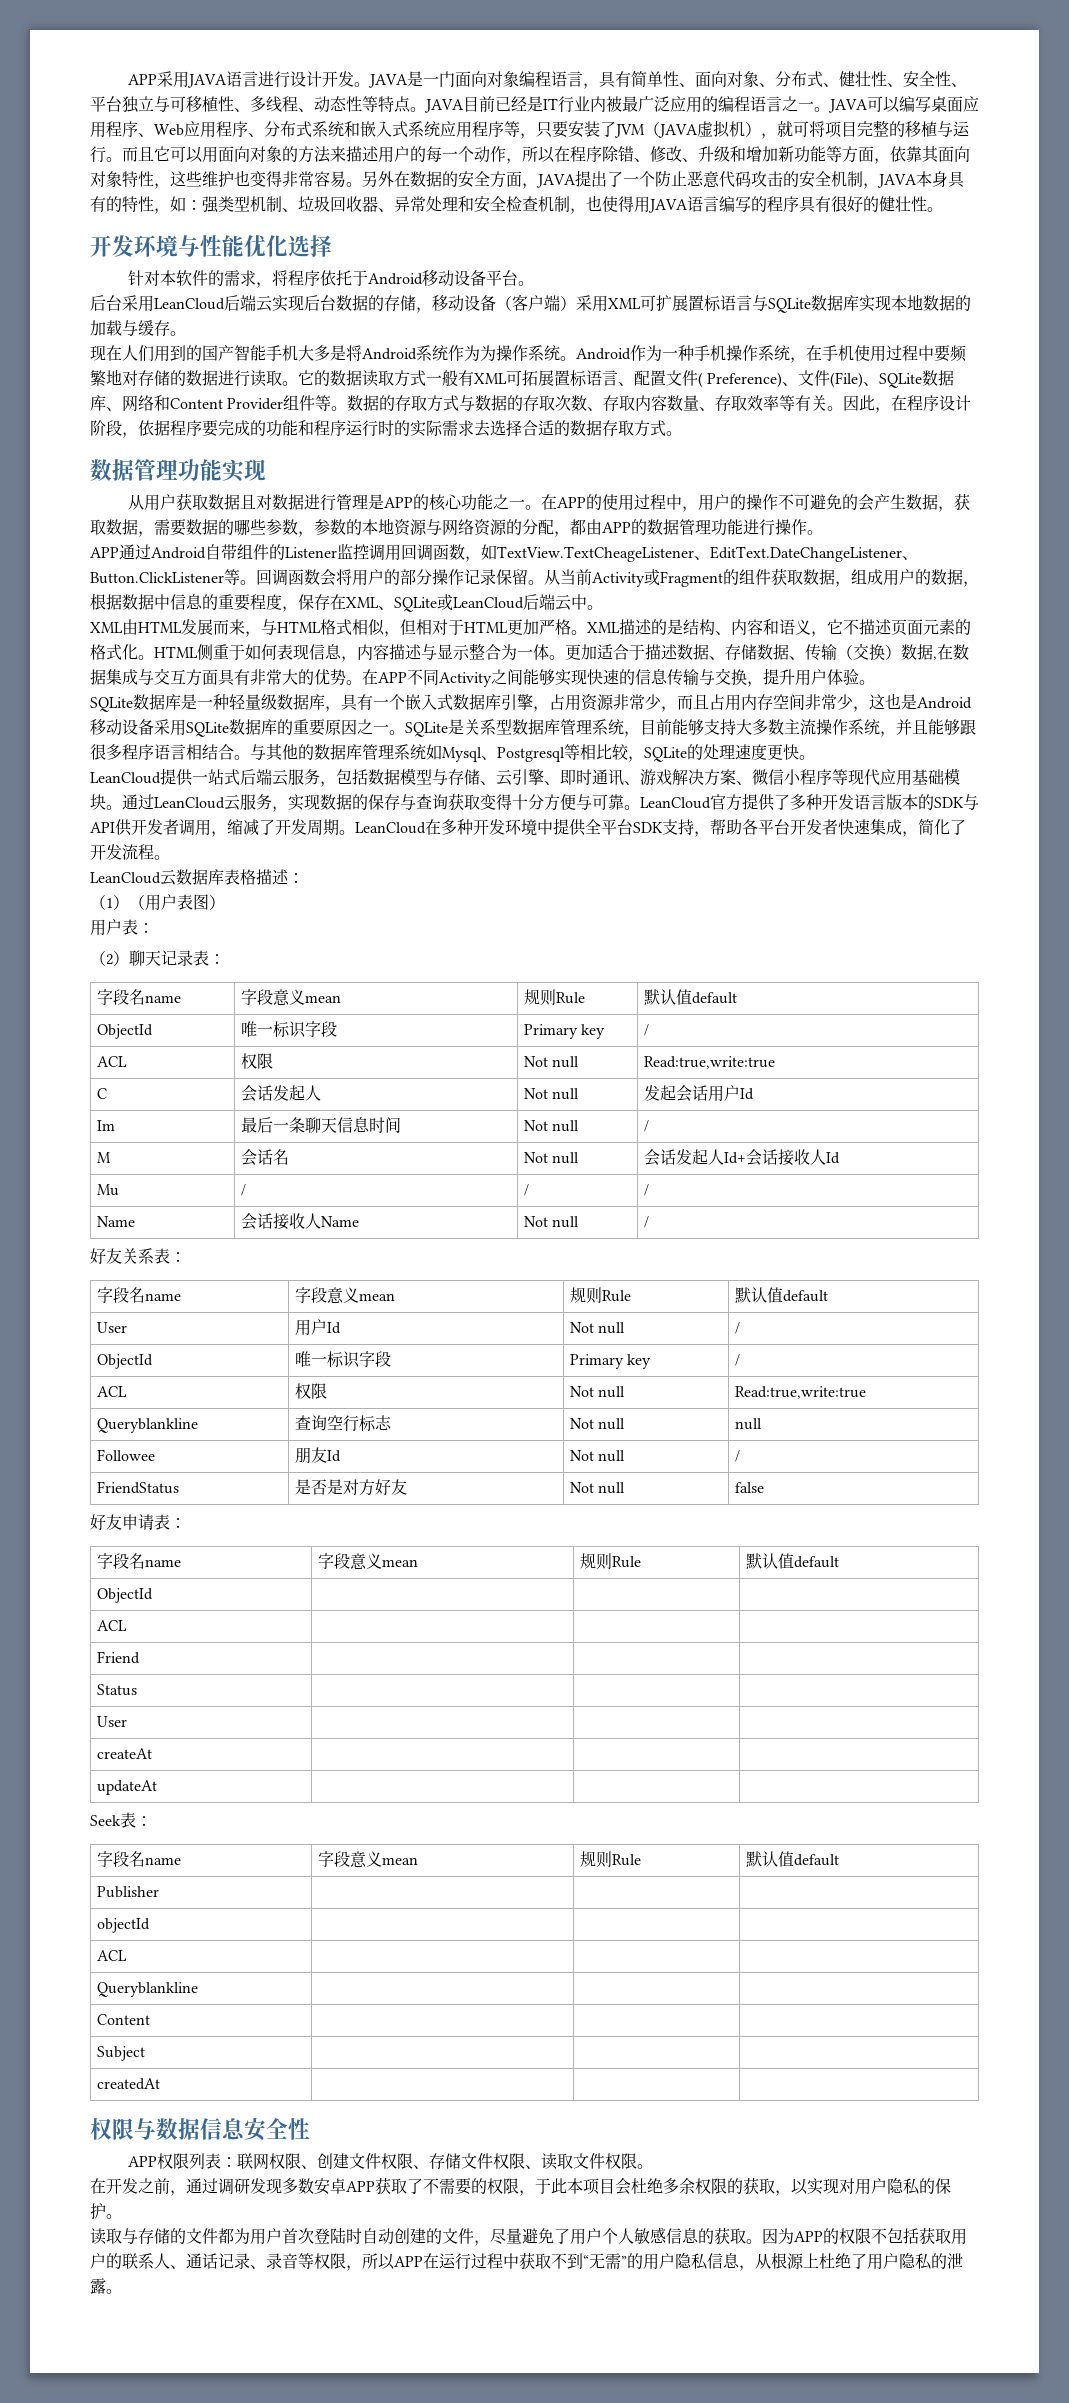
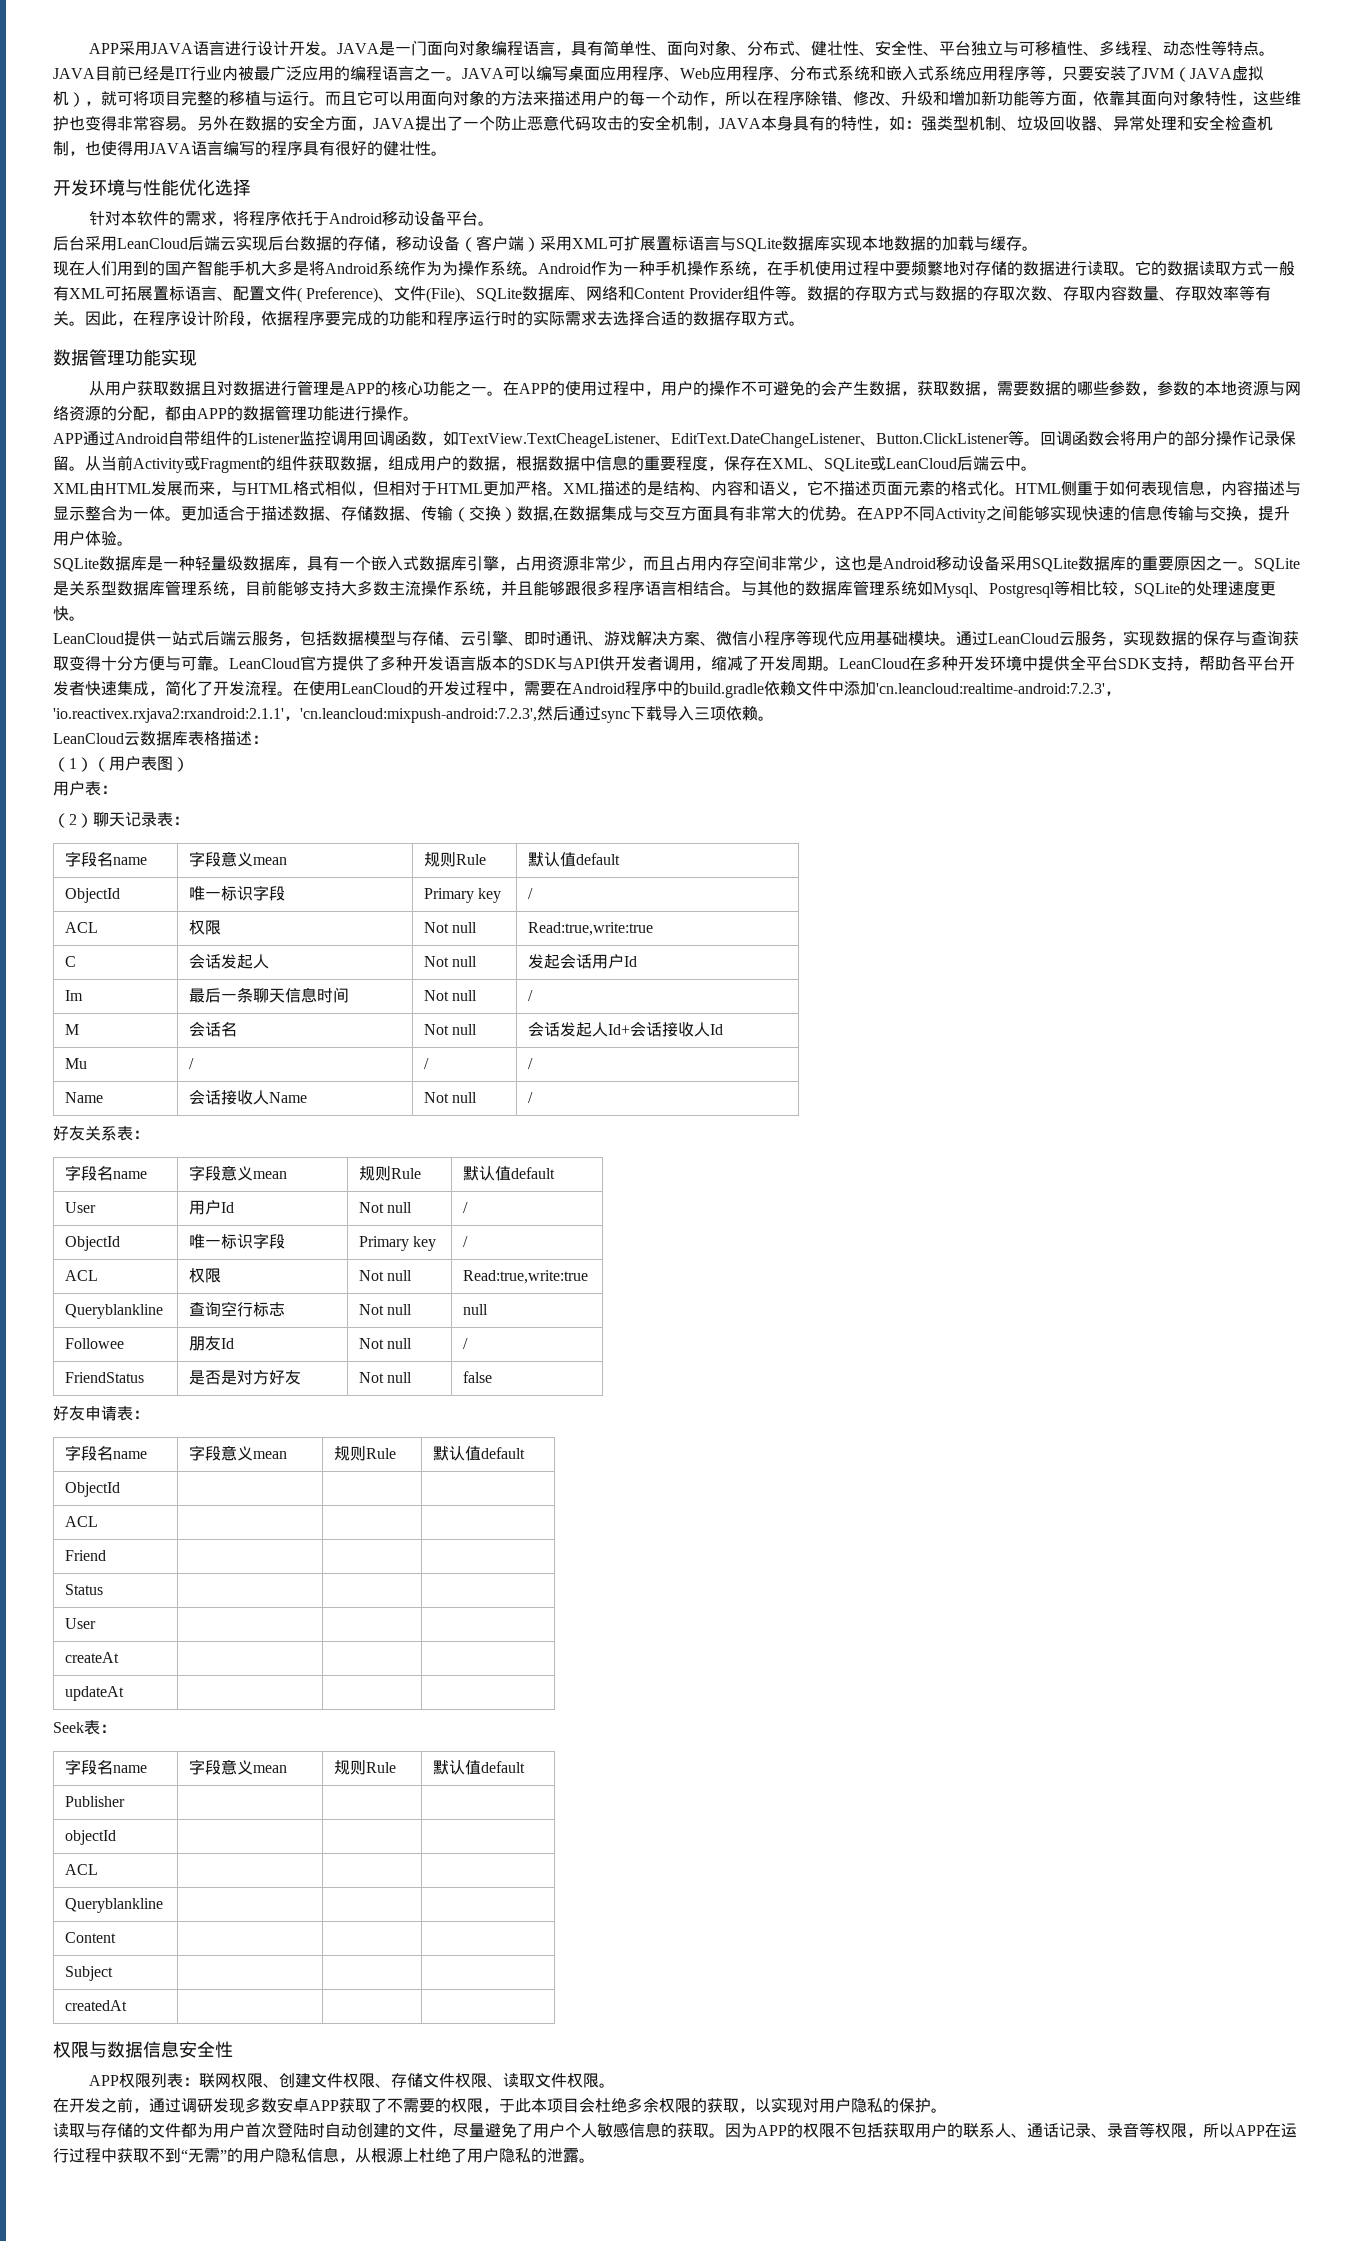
(170, 857) none -> [293,681,1121,698] [53,706,774,723] 在使用LeanCloud的开发过程中，需要在Android程序中的build.gradle依赖文件中添加'cn.leancloud:realtime-android:7.2.3'，'io.reactivex.rxjava2:rxandroid:2.1.1'，'cn.leancloud:mixpush-android:7.2.3',然后通过sync下载导入三项依赖。

